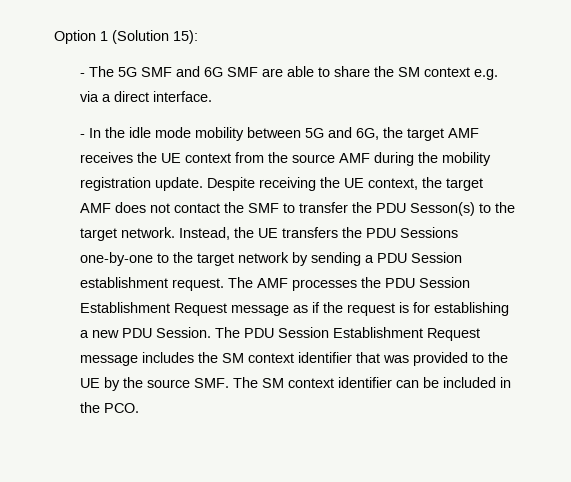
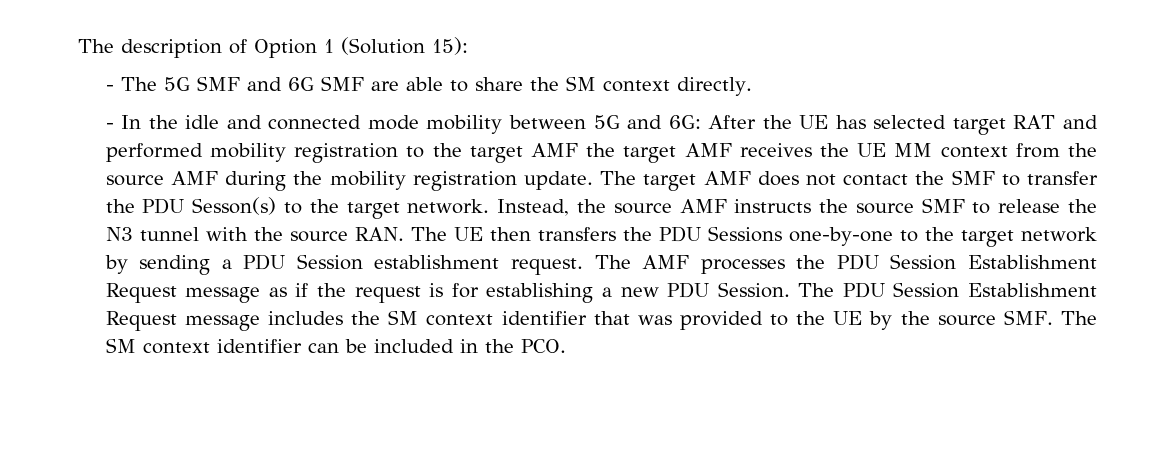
(54, 37) none -> [78,39,247,58] The description of
[473,69,498,80] [79,91,212,102] e.g. via a direct interface. -> [676,77,752,96] directly.
(151, 132) none -> [226,115,362,130] and connected
[355,128,379,140] 6G, -> [668,115,1098,135] [105,143,578,163] 6G: After the UE has selected target RAT and performed mobility registration to the target AMF
(181, 158) none -> [894,143,933,157] MM
[206,177,442,191] Despite receiving the UE context, the -> [600,171,637,185] The
[257,228,278,238] UE -> [613,198,1097,214] [105,227,531,242] source AMF instructs the source SMF to release the N3 tunnel with the source RAN. The UE then

